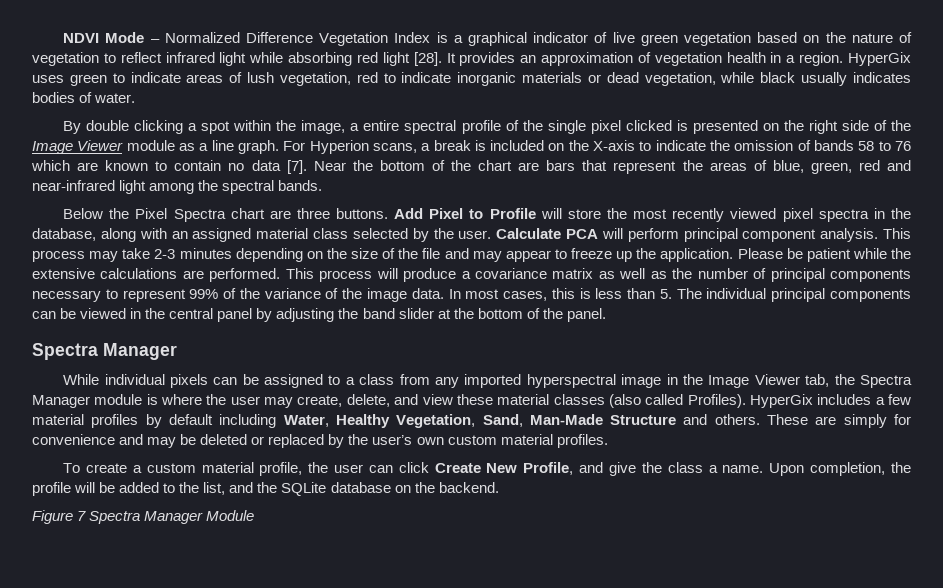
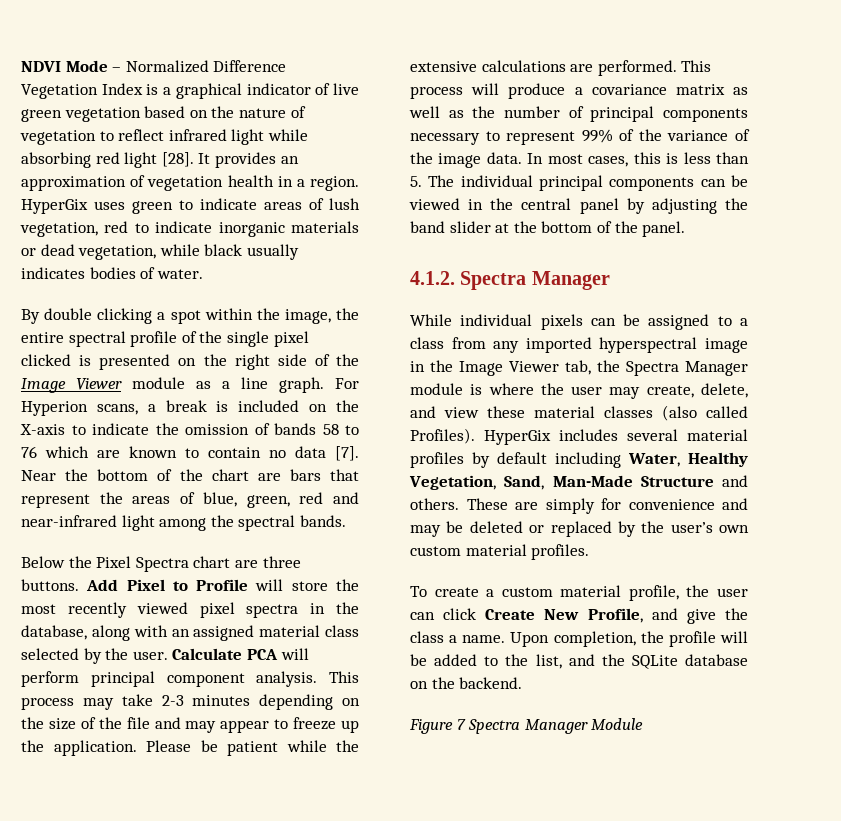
[350,123,360,131] a -> [336,308,359,320] the
(606, 315) none -> [410,271,455,285] 4.1.2.
[875,394,912,405] a few -> [627,429,678,441] several

